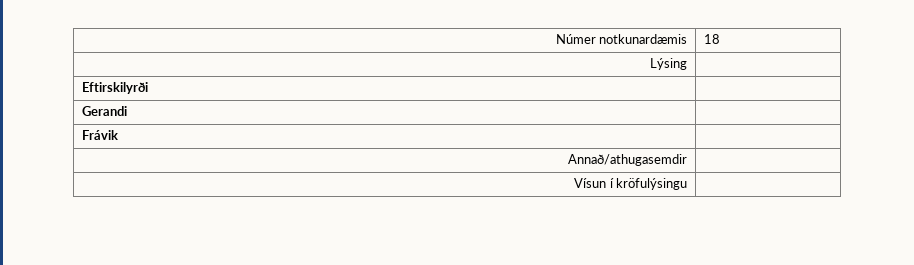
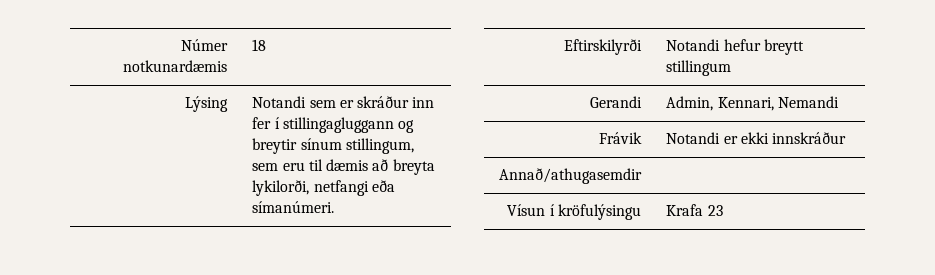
[82,82,149,94] [82,106,128,116] [82,130,119,140] // Eftirskilyrði | // Gerandi | // Frávik | -> [252,96,435,108] [252,117,415,133] [252,138,414,154] [252,159,435,175] [252,180,395,196] [252,201,335,213] [563,39,642,55] [666,39,804,55] [666,60,732,76] [589,96,642,108] [666,96,839,111] [598,132,642,144] [666,132,847,144] Notandi sem er skráður inn fer í stillingagluggann og breytir sínum stillingum, sem eru til dæmis að breyta lykilorði, netfangi eða símanúmeri. // Eftirskilyrði | Notandi hefur breytt stillingum // Gerandi | Admin, Kennari, Nemandi // Frávik | Notandi er ekki innskráður
(687, 184) none -> [666,204,723,216] Krafa 23

